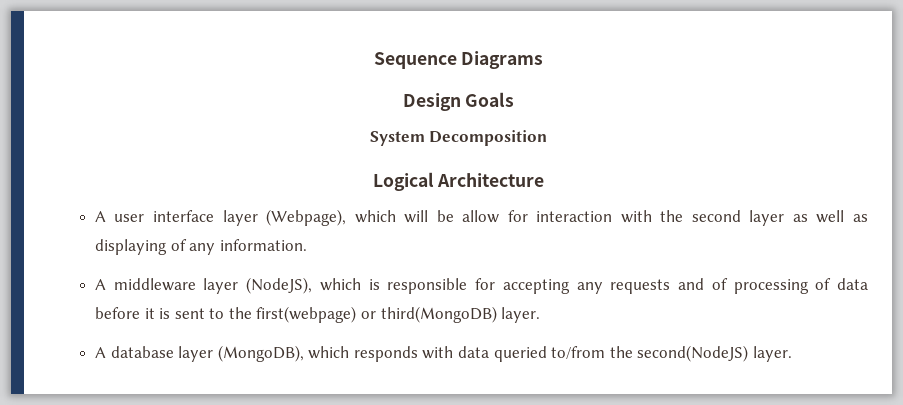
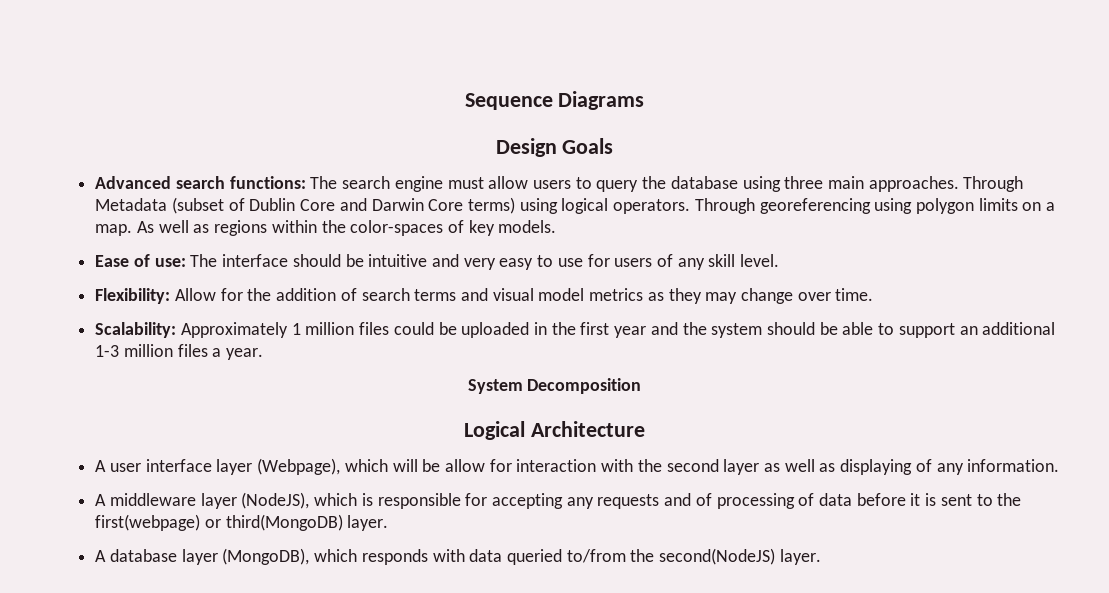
(515, 99) none -> [95,176,1024,192] [95,197,1056,214] [95,220,557,236] [95,254,780,270] [95,288,874,304] [95,322,1056,338] [95,344,264,360] // Advanced search functions: The search engine must allow users to query the database using three main approaches. Through Metadata (subset of Dublin Core and Darwin Core terms) using logical operators. Through georeferencing using polygon limits on a map. As well as regions within the color-spaces of key models. // Ease of use: The interface should be intuitive and very easy to use for users of any skill level. // Flexibility: Allow for the addition of search terms and visual model metrics as they may change over time. // Scalability: Approximately 1 million files could be uploaded in the first year and the system should be able to support an additional 1-3 million files a year.

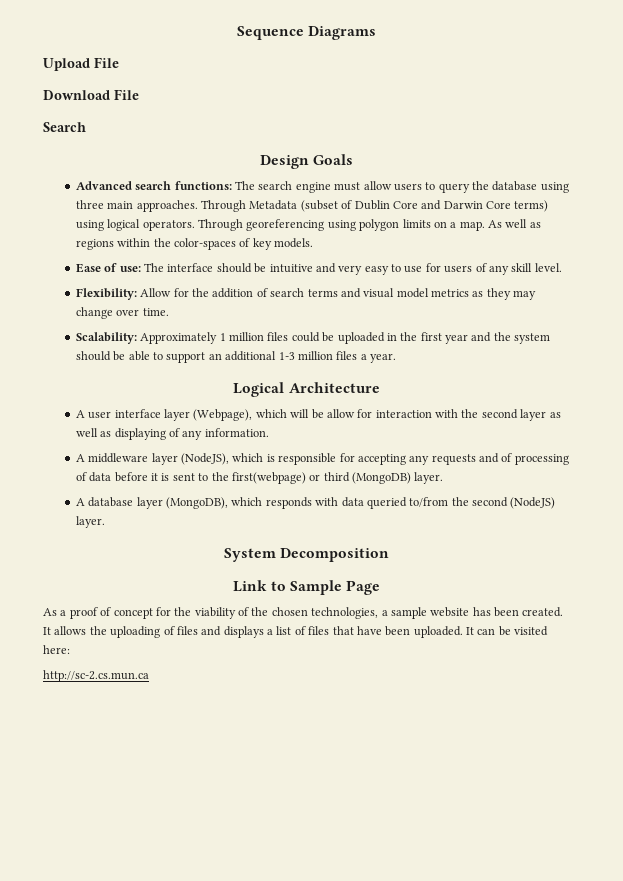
(645, 100) none -> [43,57,119,71] [43,89,139,100] [43,122,86,132] // Upload File // Download File // Search
[467,378,642,394] // System Decomposition -> (397, 358) none
[225,514,343,531] third(MongoDB) -> [323,472,412,484] third (MongoDB)
[659,548,821,565] second(NodeJS) layer. -> [472,497,556,509] [75,516,105,528] [223,548,390,562] [232,580,381,595] [43,607,564,619] [43,626,549,638] [43,645,70,654] [43,670,149,682] second (NodeJS) layer. // System Decomposition // Link to Sample Page // As a proof of concept for the viability of the chosen technologies, a sample website has been created. It allows the uploading of files and displays a list of files that have been uploaded. It can be visited here: // http://sc-2.cs.mun.ca

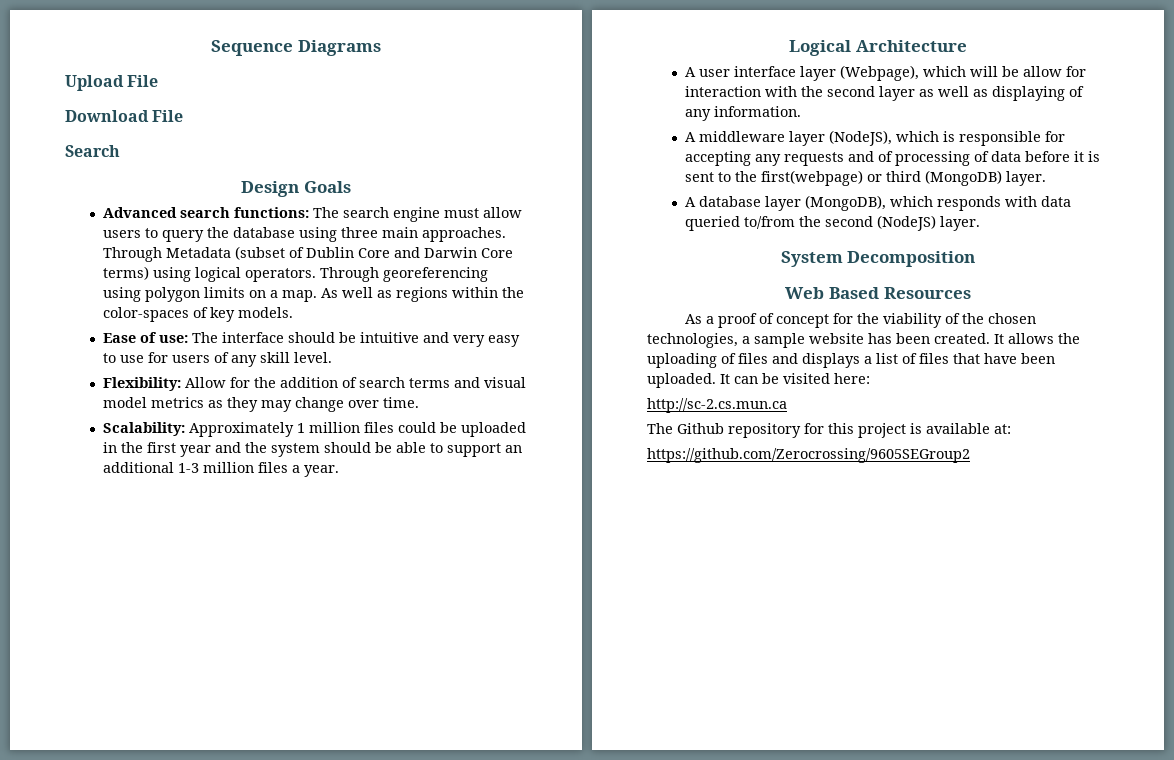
[232,580,381,595] Link to Sample Page -> [785,287,971,299] Web Based Resources
(149, 676) none -> [647,423,1011,438] [647,448,970,463] // The Github repository for this project is available at: // https://github.com/Zerocrossing/9605SEGroup2

